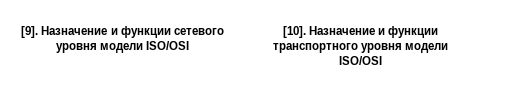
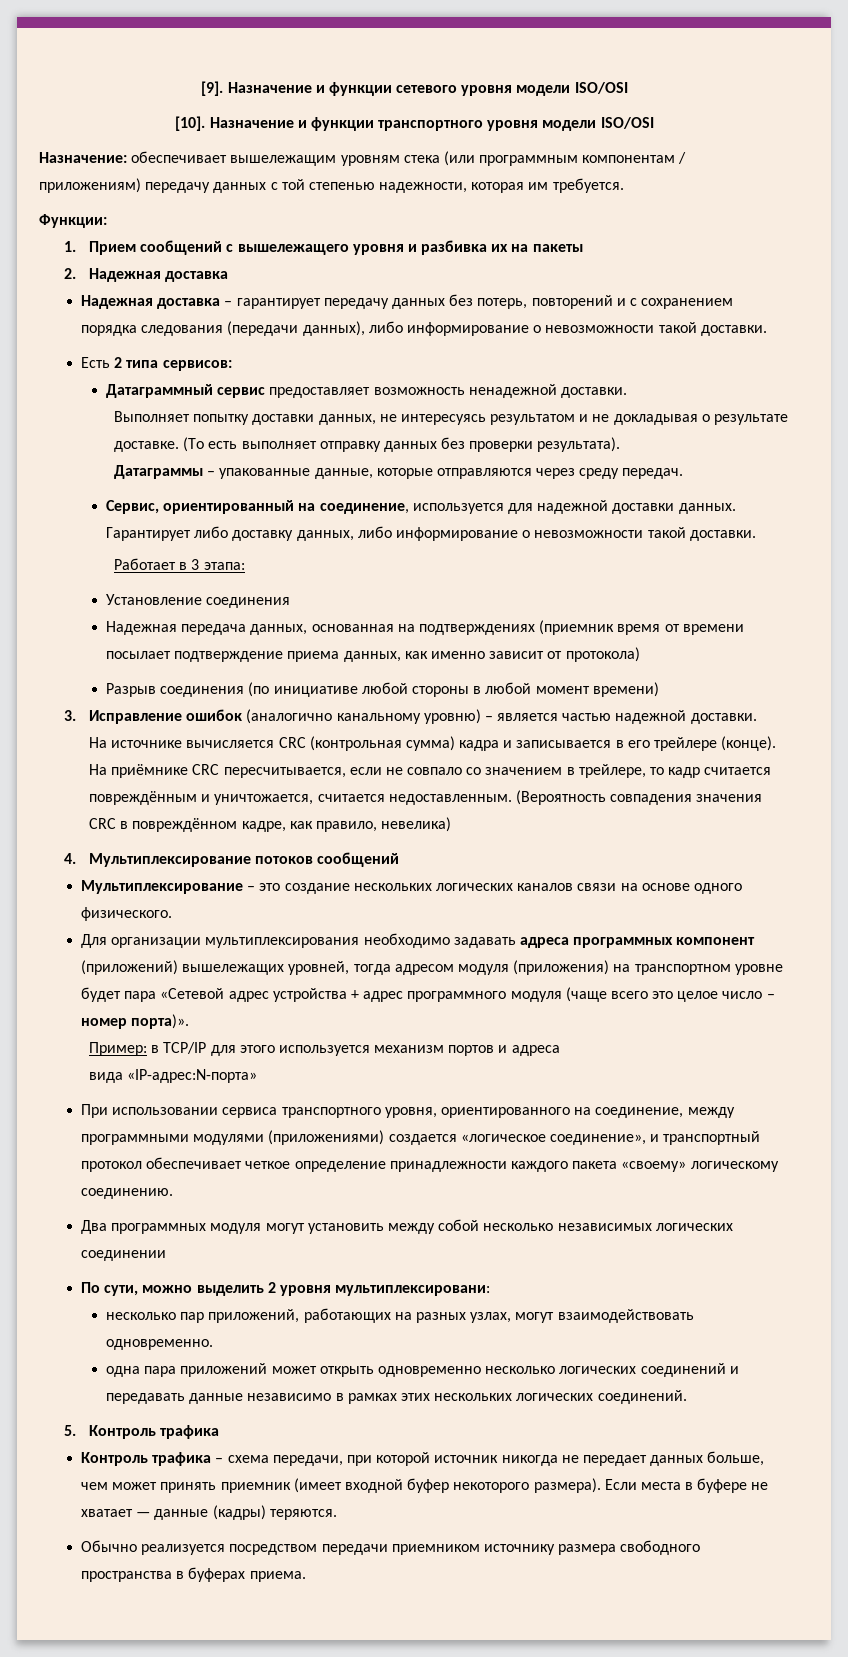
(382, 60) none -> [39,151,687,166] [39,178,624,193] [39,214,107,228] [64,240,583,255] [64,268,229,282] [81,294,734,309] [81,321,767,336] [81,357,232,371] [106,384,627,398] [114,411,789,425] [114,437,621,452] [114,465,684,479] [106,500,736,514] [106,526,756,541] [114,558,245,570] [106,594,291,608] [106,620,744,635] [106,647,640,662] [106,682,659,697] [64,709,757,724] [89,736,777,751] [89,764,772,778] [89,790,763,805] [89,817,452,832] [64,852,400,867] [81,880,742,894] [81,907,173,921] [81,933,756,948] [81,960,783,975] [81,987,775,1002] [81,1014,190,1029] [89,1042,560,1056] [89,1069,258,1083] [81,1104,735,1118] [81,1130,761,1145] [81,1157,779,1172] [81,1188,174,1199] [81,1219,733,1234] [81,1250,167,1261] [81,1282,491,1296] [106,1308,694,1323] [106,1339,214,1350] [106,1363,739,1377] [106,1390,687,1404] [64,1425,220,1439] [81,1451,765,1466] [81,1478,769,1493] [81,1505,337,1520] [81,1540,701,1555] [81,1567,306,1582] // Назначение: обеспечивает вышележащим уровням стека (или программным компонентам / приложениям) передачу данных с той степенью надежности, которая им требуется. // Функции: // 1. Прием сообщений с вышележащего уровня и разбивка их на пакеты // 2. Надежная доставка // Надежная доставка – гарантирует передачу данных без потерь, повторений и с сохранением порядка следования (передачи данных), либо информирование о невозможности такой доставки. // Есть 2 типа сервисов: // Датаграммный сервис предоставляет возможность ненадежной доставки. // Выполняет попытку доставки данных, не интересуясь результатом и не докладывая о результате доставке. (То есть выполняет отправку данных без проверки результата). // Датаграммы – упакованные данные, которые отправляются через среду передач. // Сервис, ориентированный на соединение, используется для надежной доставки данных. Гарантирует либо доставку данных, либо информирование о невозможности такой доставки. // Работает в 3 этапа: // Установление соединения // Надежная передача данных, основанная на подтверждениях (приемник время от времени посылает подтверждение приема данных, как именно зависит от протокола) // Разрыв соединения (по инициативе любой стороны в любой момент времени) // 3. Исправление ошибок (аналогично канальному уровню) – является частью надежной доставки. // На источнике вычисляется CRC (контрольная сумма) кадра и записывается в его трейлере (конце). На приёмнике CRC пересчитывается, если не совпало со значением в трейлере, то кадр считается повреждённым и уничтожается, считается недоставленным. (Вероятность совпадения значения CRC в повреждённом кадре, как правило, невелика) // 4. Мультиплексирование потоков сообщений // Мультиплексирование – это создание нескольких логических каналов связи на основе одного физического. // Для организации мультиплексирования необходимо задавать адреса программных компонент (приложений) вышележащих уровней, тогда адресом модуля (приложения) на транспортном уровне будет пара «Сетевой адрес устройства + адрес программного модуля (чаще всего это целое число – номер порта)». // Пример: в TCP/IP для этого используется механизм портов и адреса // вида «IP-адрес:N-порта» // При использовании сервиса транспортного уровня, ориентированного на соединение, между программными модулями (приложениями) создается «логическое соединение», и транспортный протокол обеспечивает четкое определение принадлежности каждого пакета «своему» логическому соединению. // Два программных модуля могут установить между собой несколько независимых логических соединении // По сути, можно выделить 2 уровня мультиплексировани: // несколько пар приложений, работающих на разных узлах, могут взаимодействовать одновременно. // одна пара приложений может открыть одновременно несколько логических соединений и передавать данные независимо в рамках этих нескольких логических соединений. // 5. Контроль трафика // Контроль трафика – схема передачи, при которой источник никогда не передает данных больше, чем может принять приемник (имеет входной буфер некоторого размера). Если места в буфере не хватает — данные (кадры) теряются. // Обычно реализуется посредством передачи приемником источнику размера свободного пространства в буферах приема.

